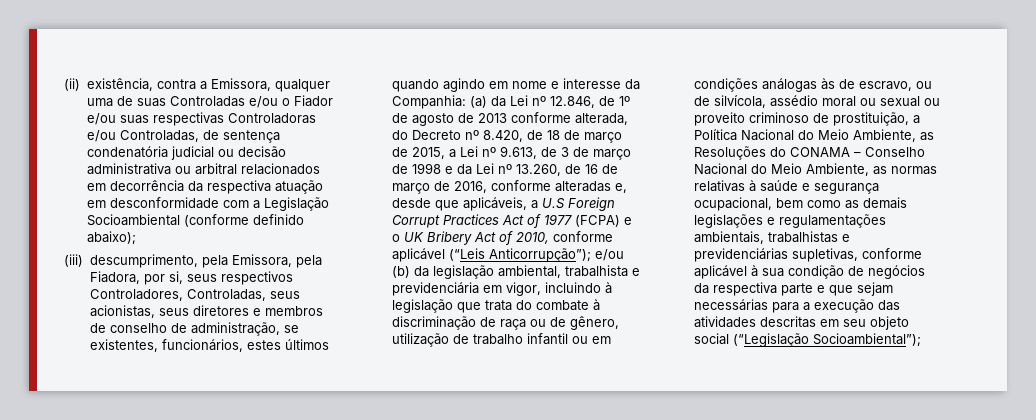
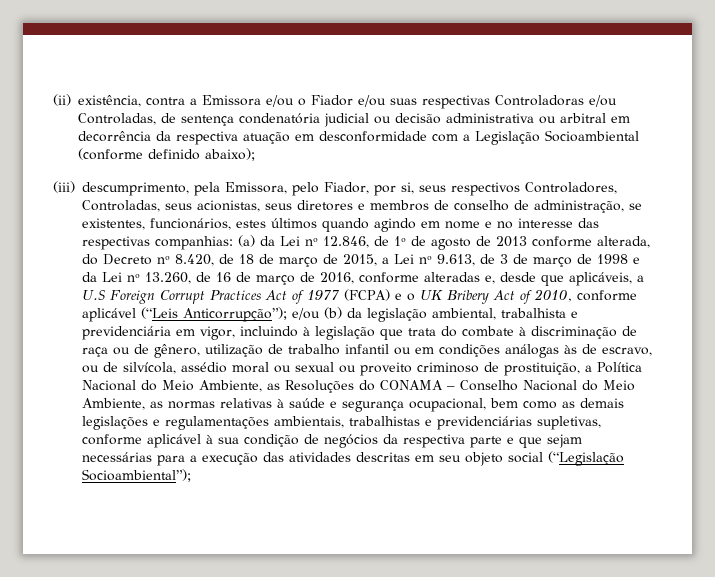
[210,78,330,92] [86,96,245,107] Emissora, qualquer uma de suas Controladas -> [202,95,261,106] Emissora
[240,163,320,175] relacionados -> (606, 118) none
[295,255,322,268] [89,271,140,284] pela Fiadora, -> [292,182,369,196] pelo Fiador,
[562,78,640,90] [391,95,466,109] interesse da Companhia: -> [497,218,599,229] [82,236,233,250] no interesse das respectivas companhias:

